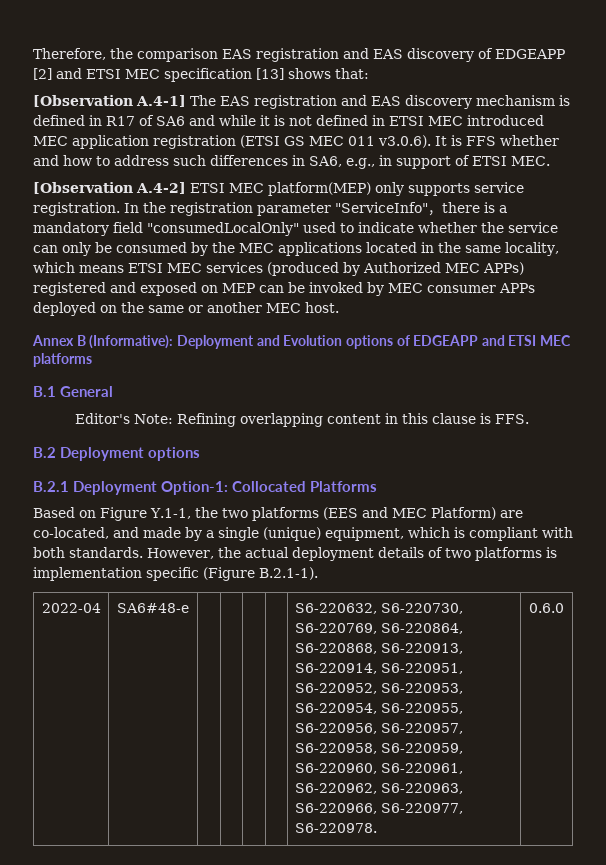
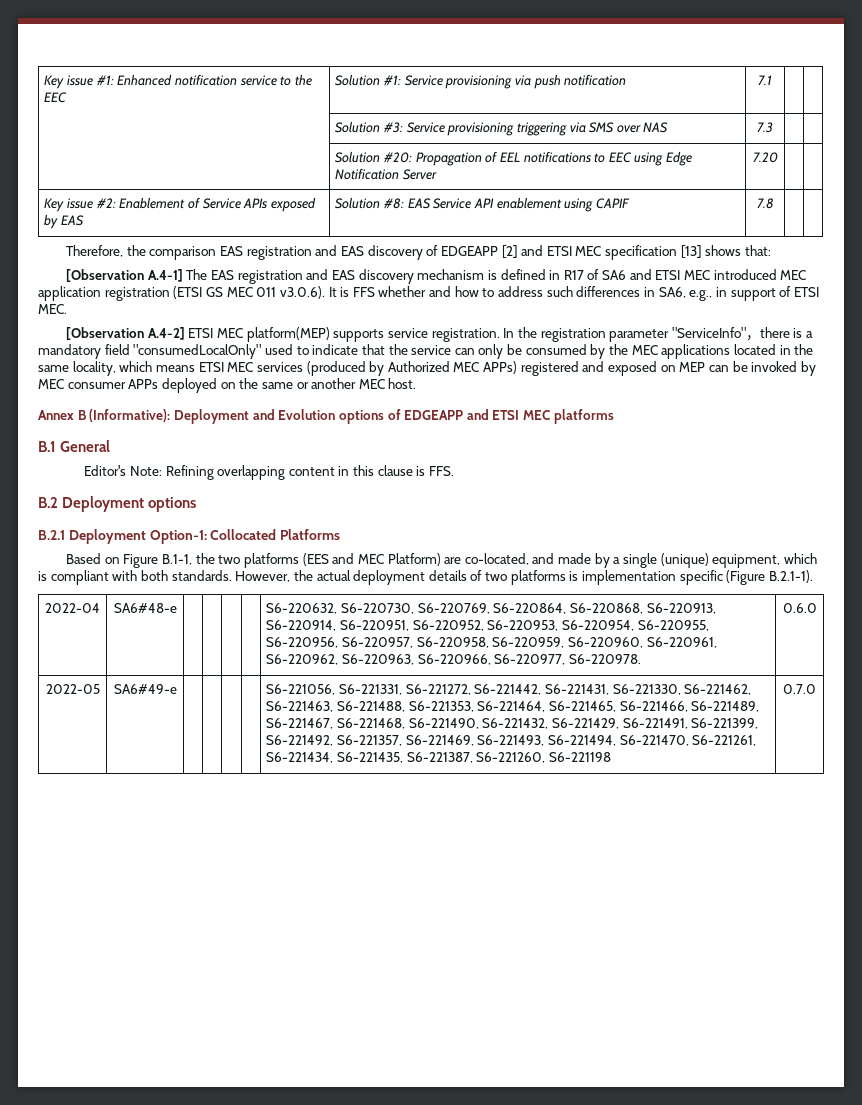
(33, 54) none -> [44,74,312,89] [44,92,68,103] [335,74,627,89] [758,75,772,85] [335,121,669,136] [757,122,773,133] [335,151,693,166] [335,168,437,180] [752,152,778,163] [44,197,316,212] [44,214,84,229] [335,197,630,212] [756,198,774,209] Key issue #1: Enhanced notification service to the EEC | Solution #1: Service provisioning via push notification | 7.1 | | // | Solution #3: Service provisioning triggering via SMS over NAS | 7.3 | | // | Solution #20: Propagation of EEL notifications to EEC using Edge Notification Server | 7.20 | | // Key issue #2: Enablement of Service APIs exposed by EAS | Solution #8: EAS Service API enablement using CAPIF | 7.8 | | //
[219,115,385,126] while it is not defined in -> (652, 274) none
[375,182,404,196] only -> (330, 334) none
[418,222,477,233] whether -> [361,344,385,355] that
[150,508,191,519] Y.1-1, -> [162,554,193,565] B.1-1,
(564, 608) none -> [45,684,100,694] [113,684,177,694] [266,684,752,695] [266,701,760,712] [266,718,759,729] [266,735,757,746] [266,752,611,763] [783,684,816,694] // 2022-05 | SA6#49-e | | | | | S6-221056, S6-221331, S6-221272, S6-221442, S6-221431, S6-221330, S6-221462, S6-221463, S6-221488, S6-221353, S6-221464, S6-221465, S6-221466, S6-221489, S6-221467, S6-221468, S6-221490, S6-221432, S6-221429, S6-221491, S6-221399, S6-221492, S6-221357, S6-221469, S6-221493, S6-221494, S6-221470, S6-221261, S6-221434, S6-221435, S6-221387, S6-221260, S6-221198 | 0.7.0

